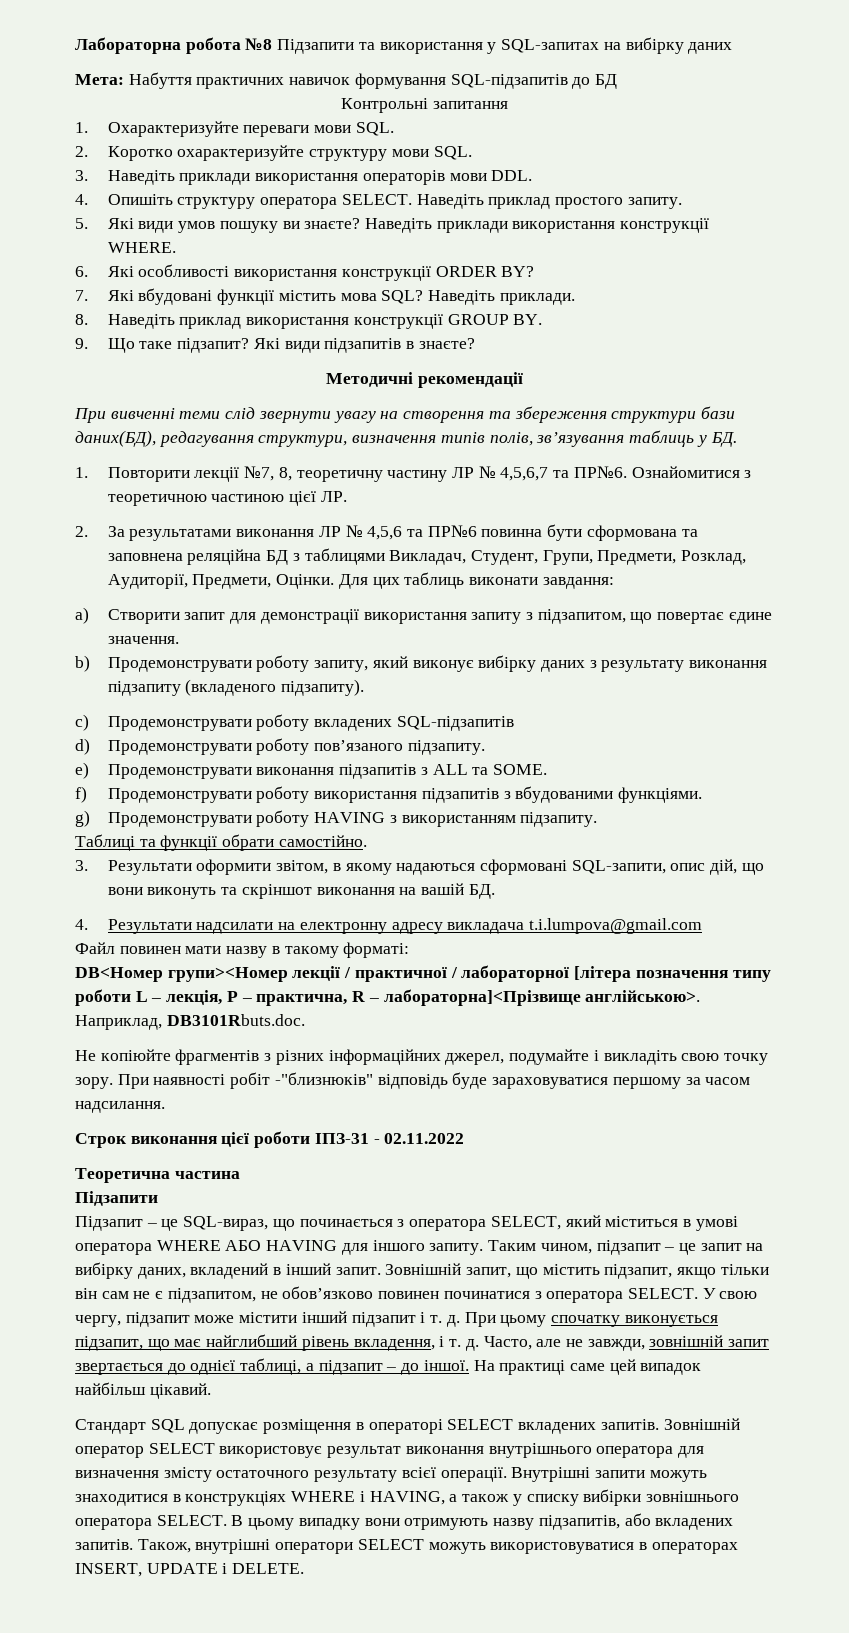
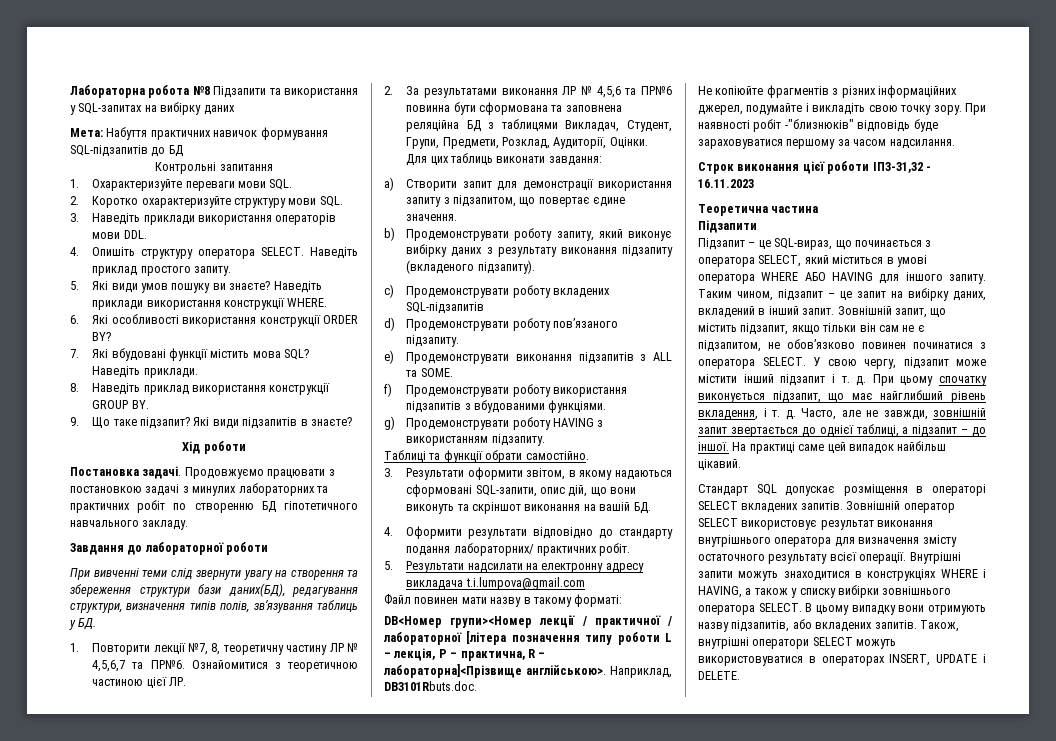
[326,372,523,388] Методичні рекомендації -> [182,441,246,454] [70,466,335,479] [70,483,328,496] [70,500,358,513] [70,520,189,530] [70,542,269,555] Хід роботи // Постановка задачі. Продовжуємо працювати з постановкою задачі з минулих лабораторних та практичних робіт по створенню БД гіпотетичного навчального закладу. // Завдання до лабораторної роботи
[192,574,272,589] Предмети, -> (607, 143) none
(88, 924) none -> [406,526,673,539] [406,543,631,556] [384,561,393,570] Оформити результати відповідно до стандарту подання лабораторних/ практичних робіт. // 5.
[314,1133,465,1144] ІПЗ-31 - 02.11.2022 -> [872,162,931,173] [698,179,754,188] ІПЗ-31,32 - 16.11.2023

